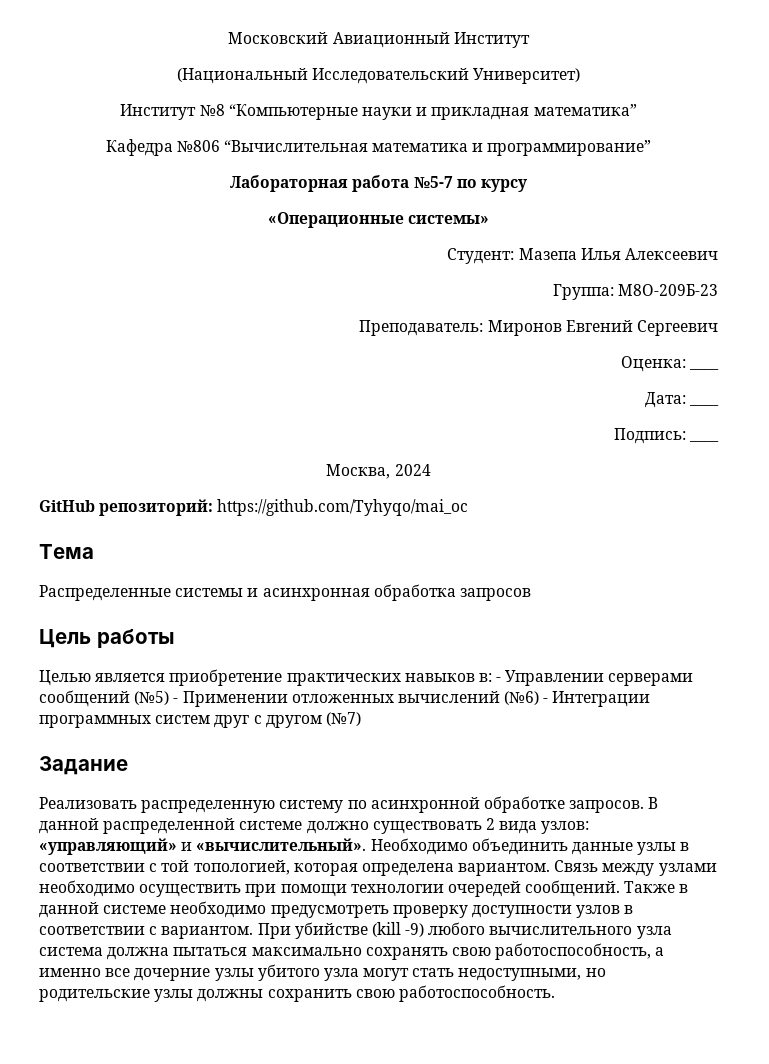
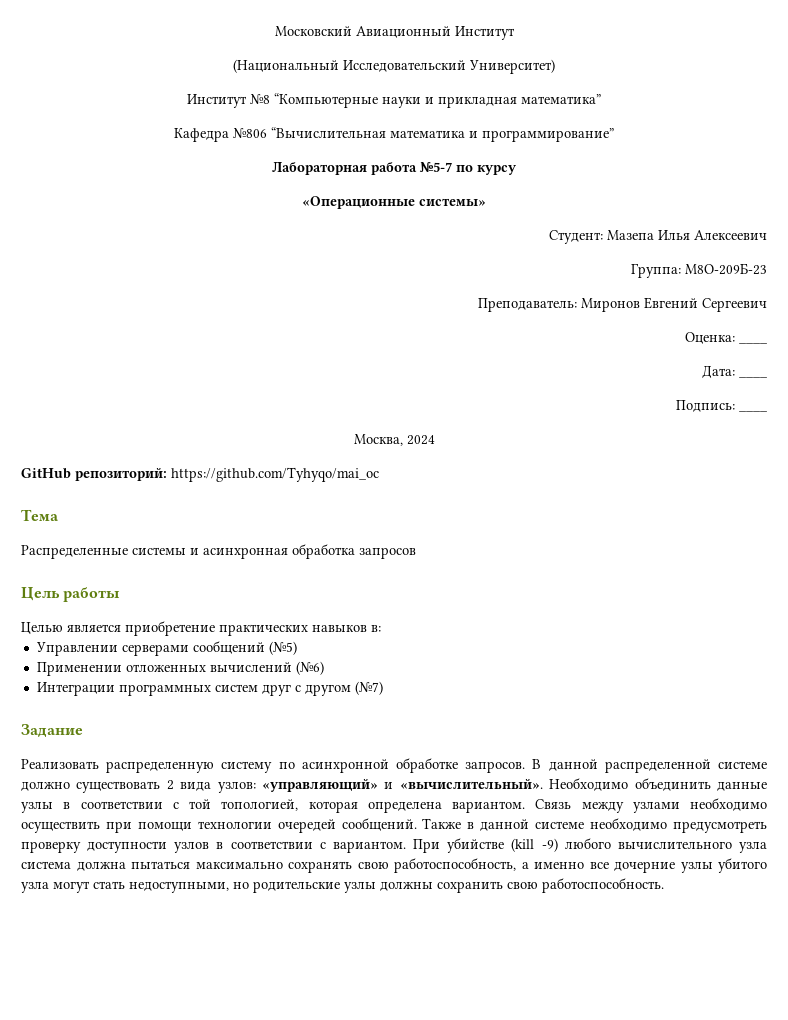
[496,677,502,682] - -> (381, 628) //
[173,698,179,703] - -> (297, 648) //
[543,698,549,703] - -> (324, 668) //

